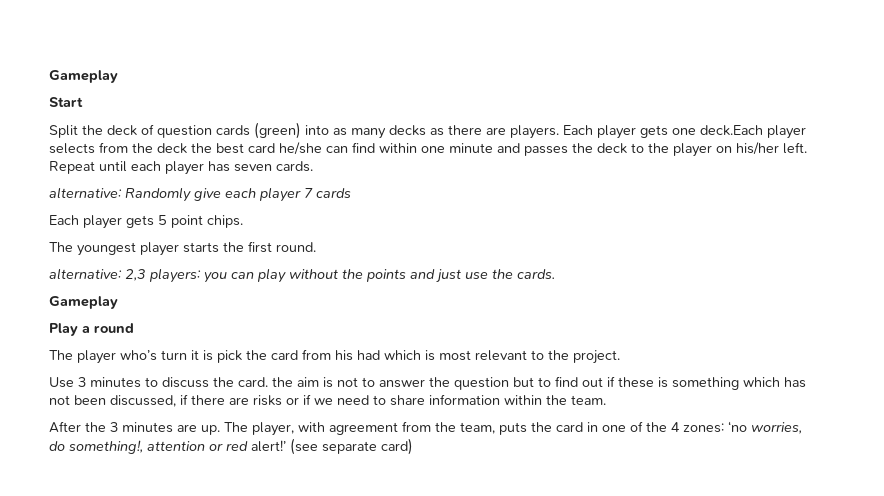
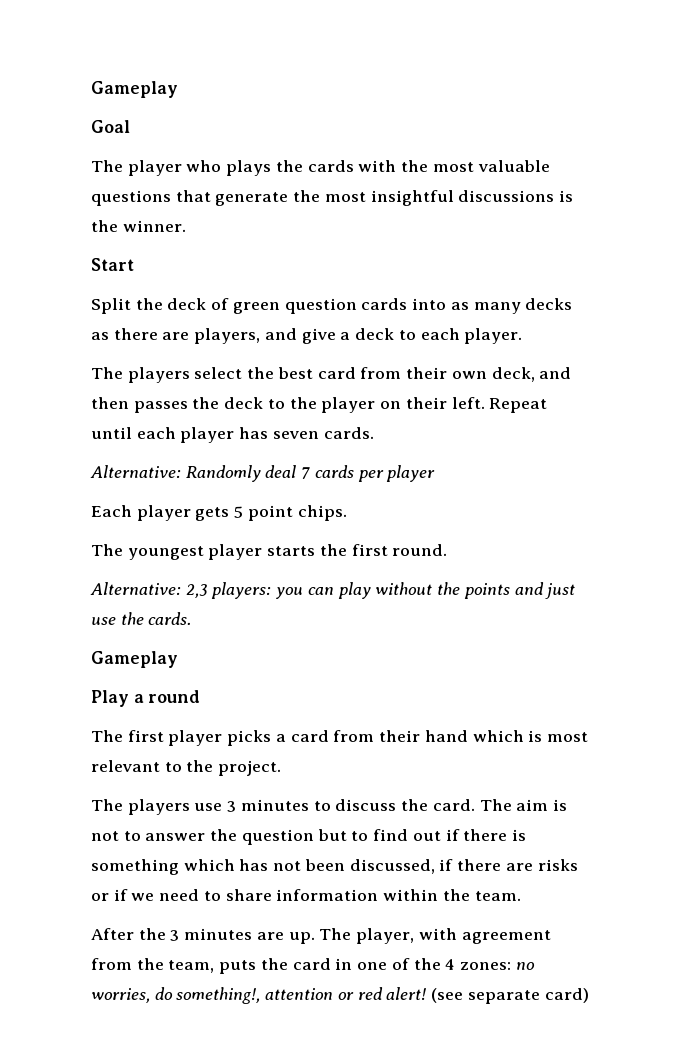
[49,70,118,83] Gameplay -> [91,81,178,98] [91,120,130,133] [91,160,550,176] [91,190,574,206] [91,220,186,232] Gameplay // Goal // The player who plays the cards with the most valuable questions that generate the most insightful discussions is the winner.
(154, 129) none -> [232,302,280,314] green
[254,122,301,139] (green) -> (408, 304) none
[510,125,806,139] [49,142,520,155] players. Each player gets one deck.Each player selects from the deck the best card he/she can find within one minute and -> [194,328,523,344] [91,367,572,383] [91,397,129,409] players, and give a deck to each player. // The players select the best card from their own deck, and then
[736,142,779,155] his/her -> [405,397,447,409] their
[49,187,301,202] alternative: Randomly give each player -> [90,465,297,482] Alternative: Randomly deal
(351, 193) none -> [357,465,436,482] per player
[49,268,122,280] alternative: -> [90,582,181,595] Alternative:
[77,349,380,364] player who’s turn it is pick the card from his had -> [127,730,468,746] first player picks a card from their hand
[49,377,74,388] Use -> [91,799,223,815] The players use
[272,377,293,387] the -> [479,799,512,811] The
[618,377,654,388] these -> [463,829,508,841] there
[728,421,747,432] ‘no -> [515,962,535,970] no
[251,440,286,452] alert!’ -> [386,987,427,1000] alert!

